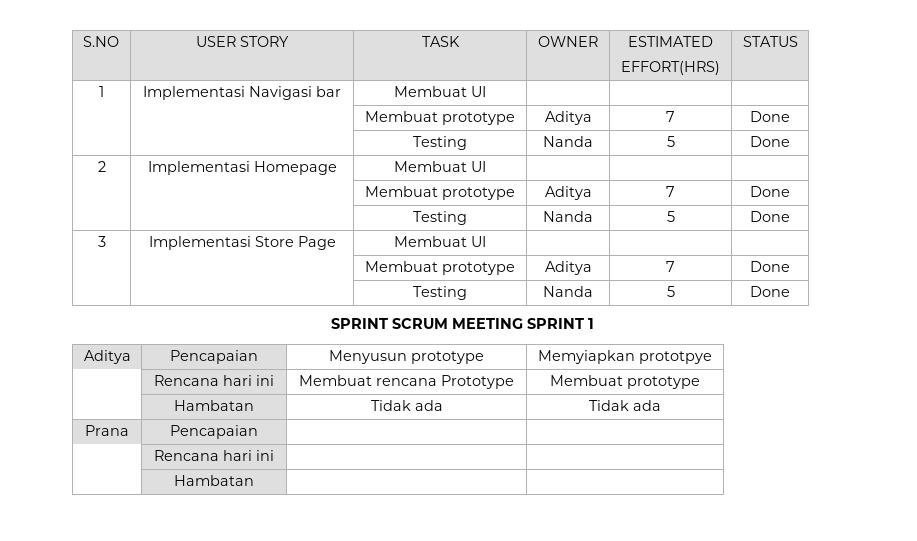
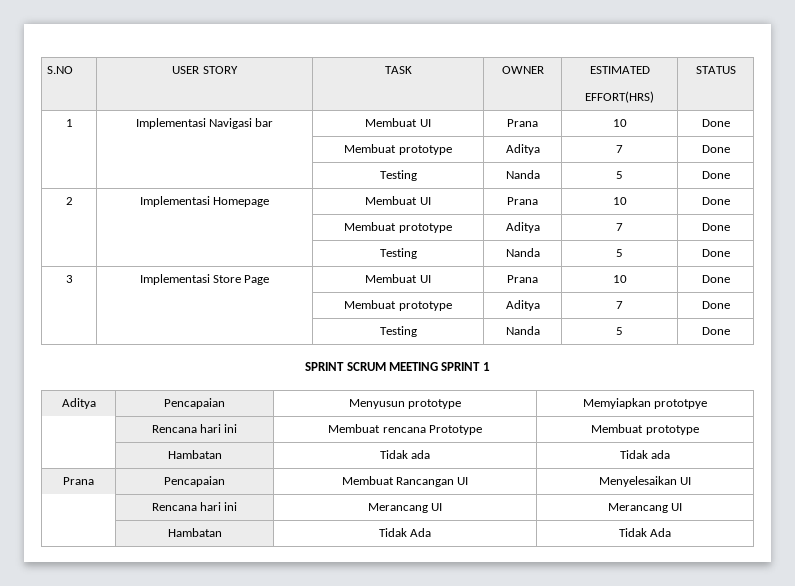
(486, 91) | | -> [507,119,538,127] [612,119,627,127] [701,119,730,127] Prana | 10 | Done
(486, 166) | | -> [507,197,538,205] [612,197,627,205] [701,197,730,205] Prana | 10 | Done
(486, 241) | | -> [507,275,538,283] [612,275,627,283] [701,275,730,283] Prana | 10 | Done
[154,450,274,461] [174,475,254,486] | // | Rencana hari ini | | // | Hambatan | | -> [341,476,469,487] [598,476,692,487] [151,502,238,511] [367,503,443,513] [607,503,683,513] [167,528,222,537] [378,528,432,537] [618,528,672,537] Membuat Rancangan UI | Menyelesaikan UI // | Rencana hari ini | Merancang UI | Merancang UI // | Hambatan | Tidak Ada | Tidak Ada

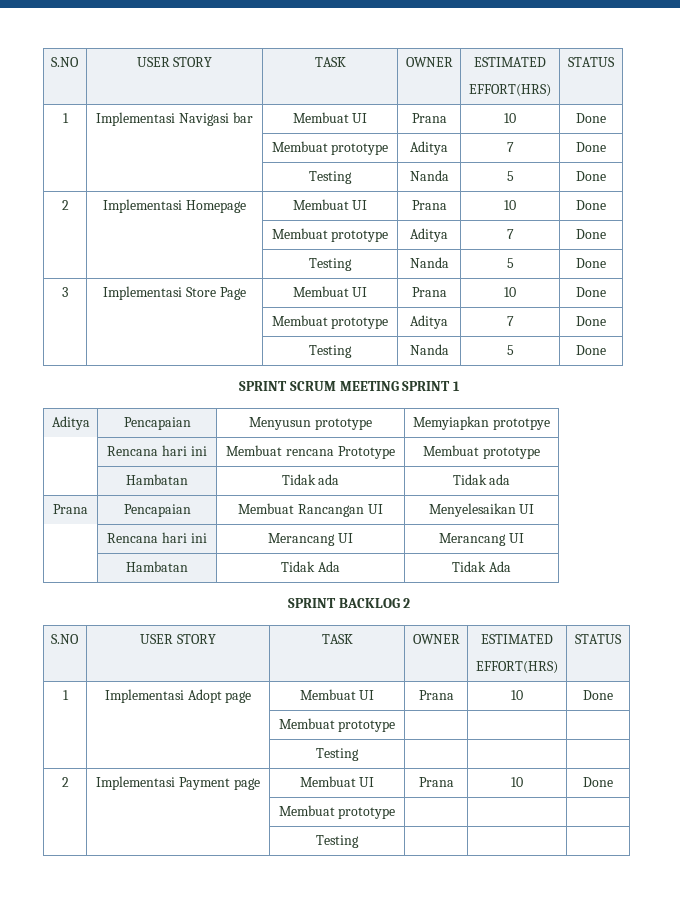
(672, 532) none -> [287,598,411,608] [50,634,79,644] [140,634,216,644] [321,634,353,644] [412,634,460,644] [481,634,553,644] [476,661,558,674] [575,634,622,644] [62,690,69,700] [104,689,252,703] [299,689,375,700] [418,690,454,700] [511,690,523,700] [583,690,613,700] [278,718,396,732] [316,748,359,761] [61,777,69,787] [96,776,260,790] [299,776,375,787] [418,777,454,787] [511,777,523,787] [583,777,613,787] [278,805,396,819] [316,835,359,848] // SPRINT BACKLOG 2 // S.NO | USER STORY | TASK | OWNER | ESTIMATED // EFFORT(HRS) | STATUS // 1 | Implementasi Adopt page | Membuat UI | Prana | 10 | Done // | | Membuat prototype | | | // | | Testing | | | // 2 | Implementasi Payment page | Membuat UI | Prana | 10 | Done // | | Membuat prototype | | | // | | Testing | | |

